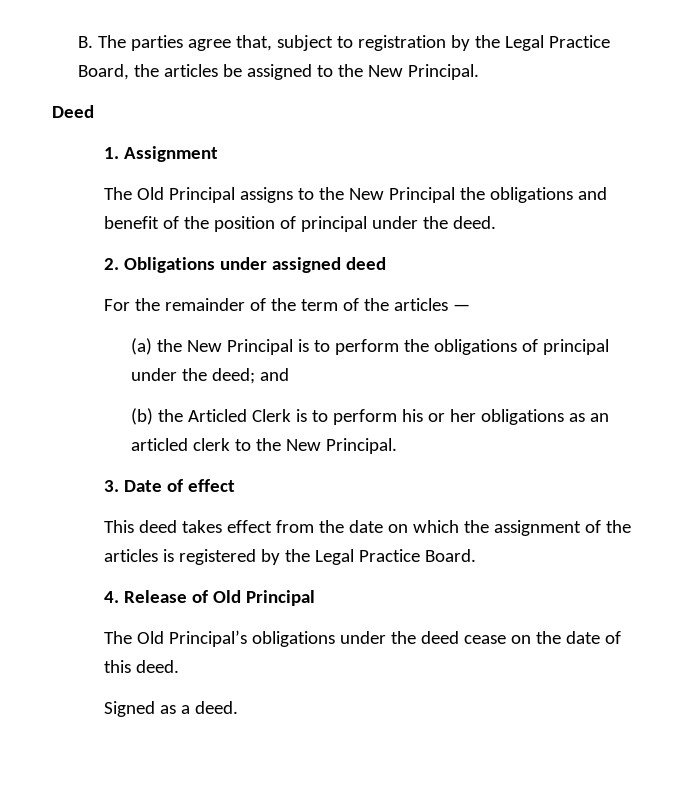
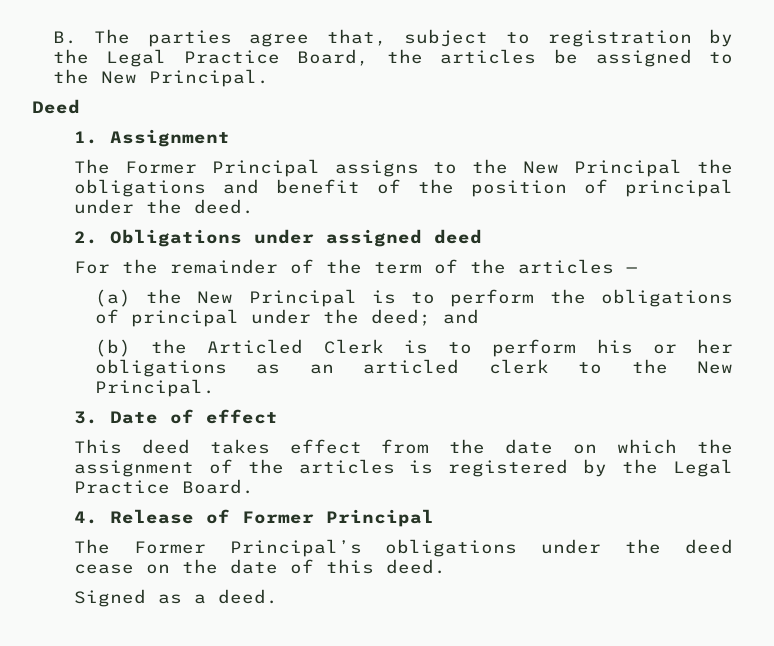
[137,187,165,200] Old -> [124,161,197,174] Former
[213,590,242,603] Old -> [241,511,314,524] Former
[137,631,165,644] Old -> [133,541,206,554] Former

